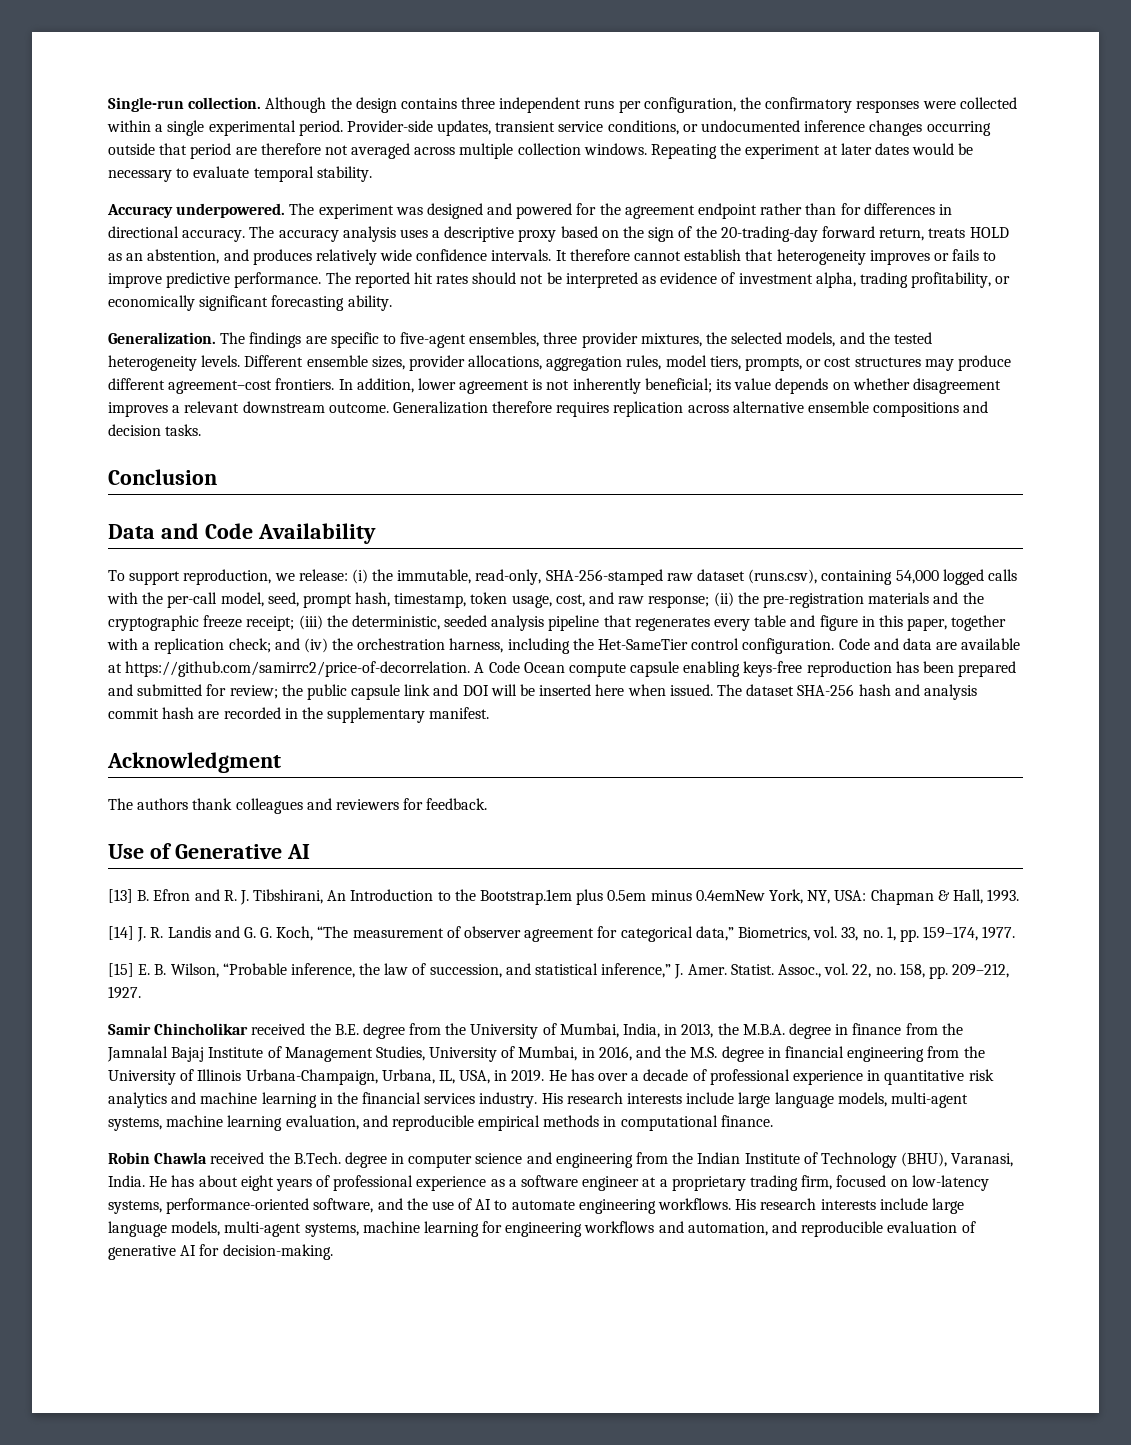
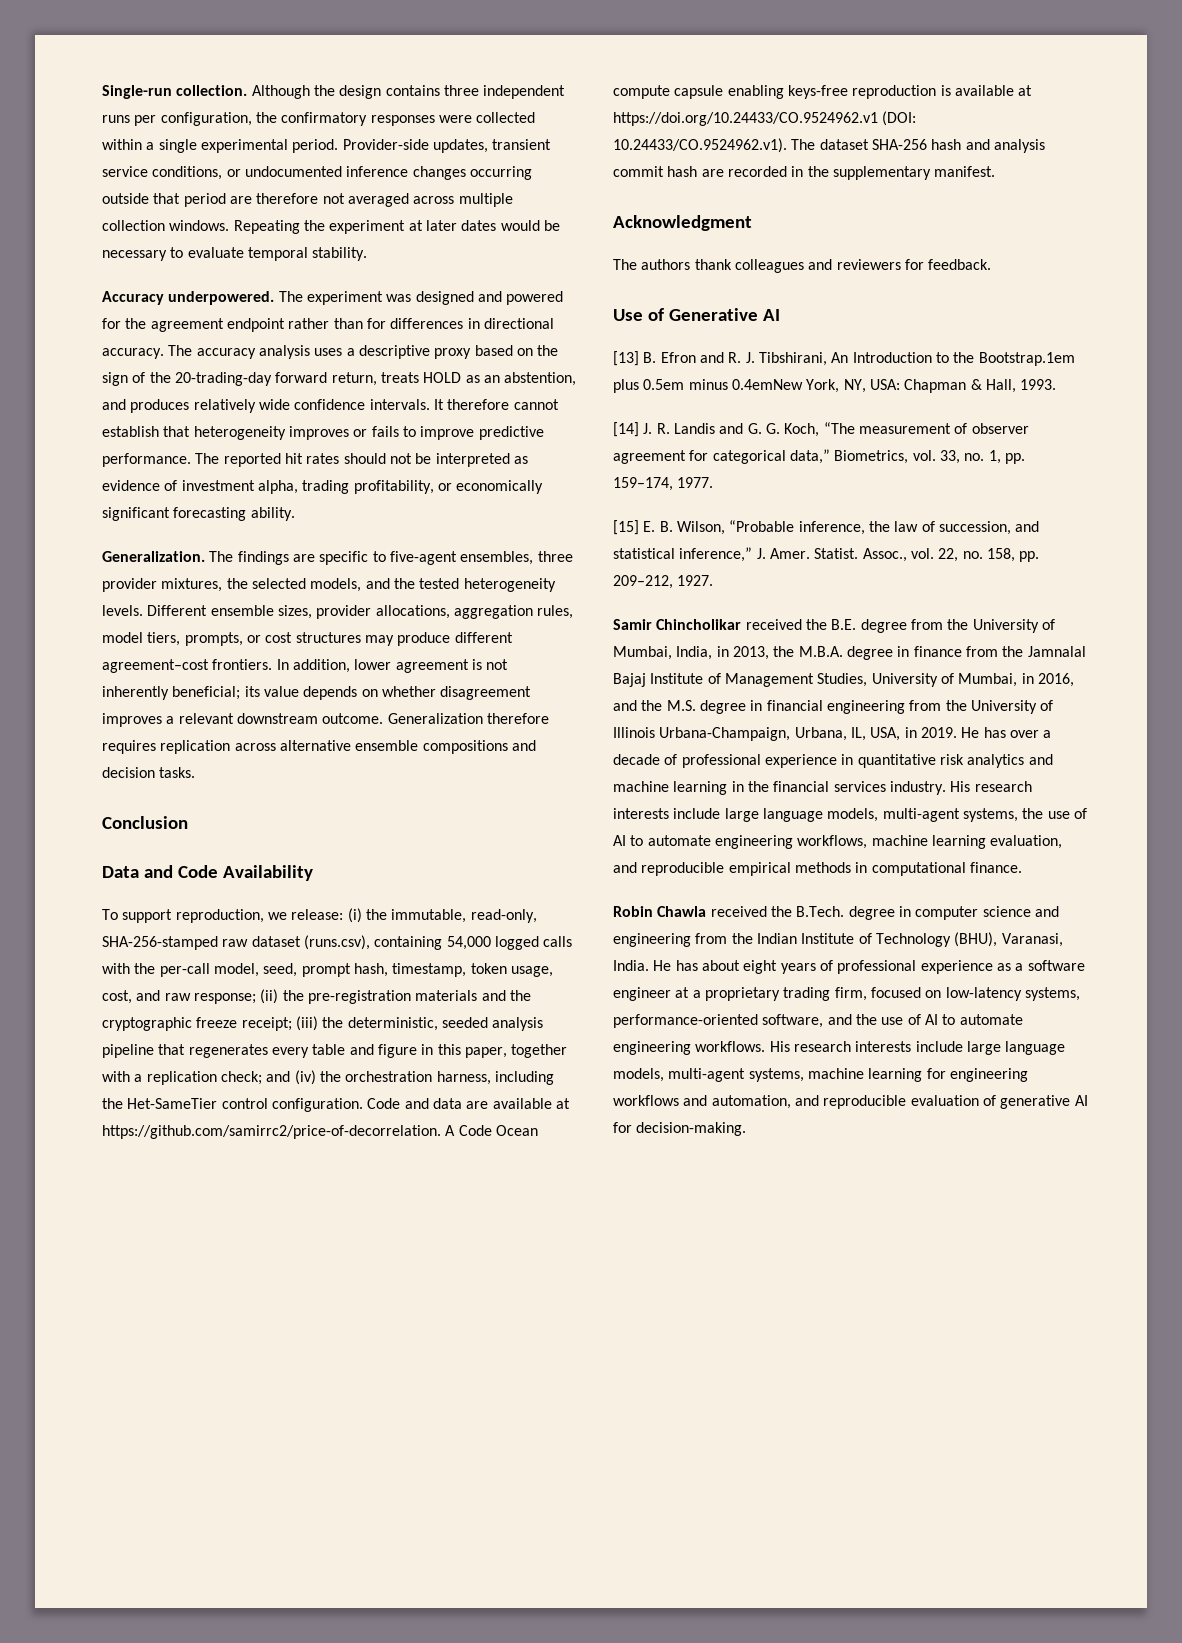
[895,661,1017,677] [108,684,713,700] has been prepared and submitted for review; the public capsule link and DOI will be inserted here when issued. -> [940,85,1033,96] [613,111,917,126] [613,138,787,153] is available at https://doi.org/10.24433/CO.9524962.v1 (DOI: 10.24433/CO.9524962.v1).
(162, 1124) none -> [1022,808,1087,819] [613,835,868,849] the use of AI to automate engineering workflows,

